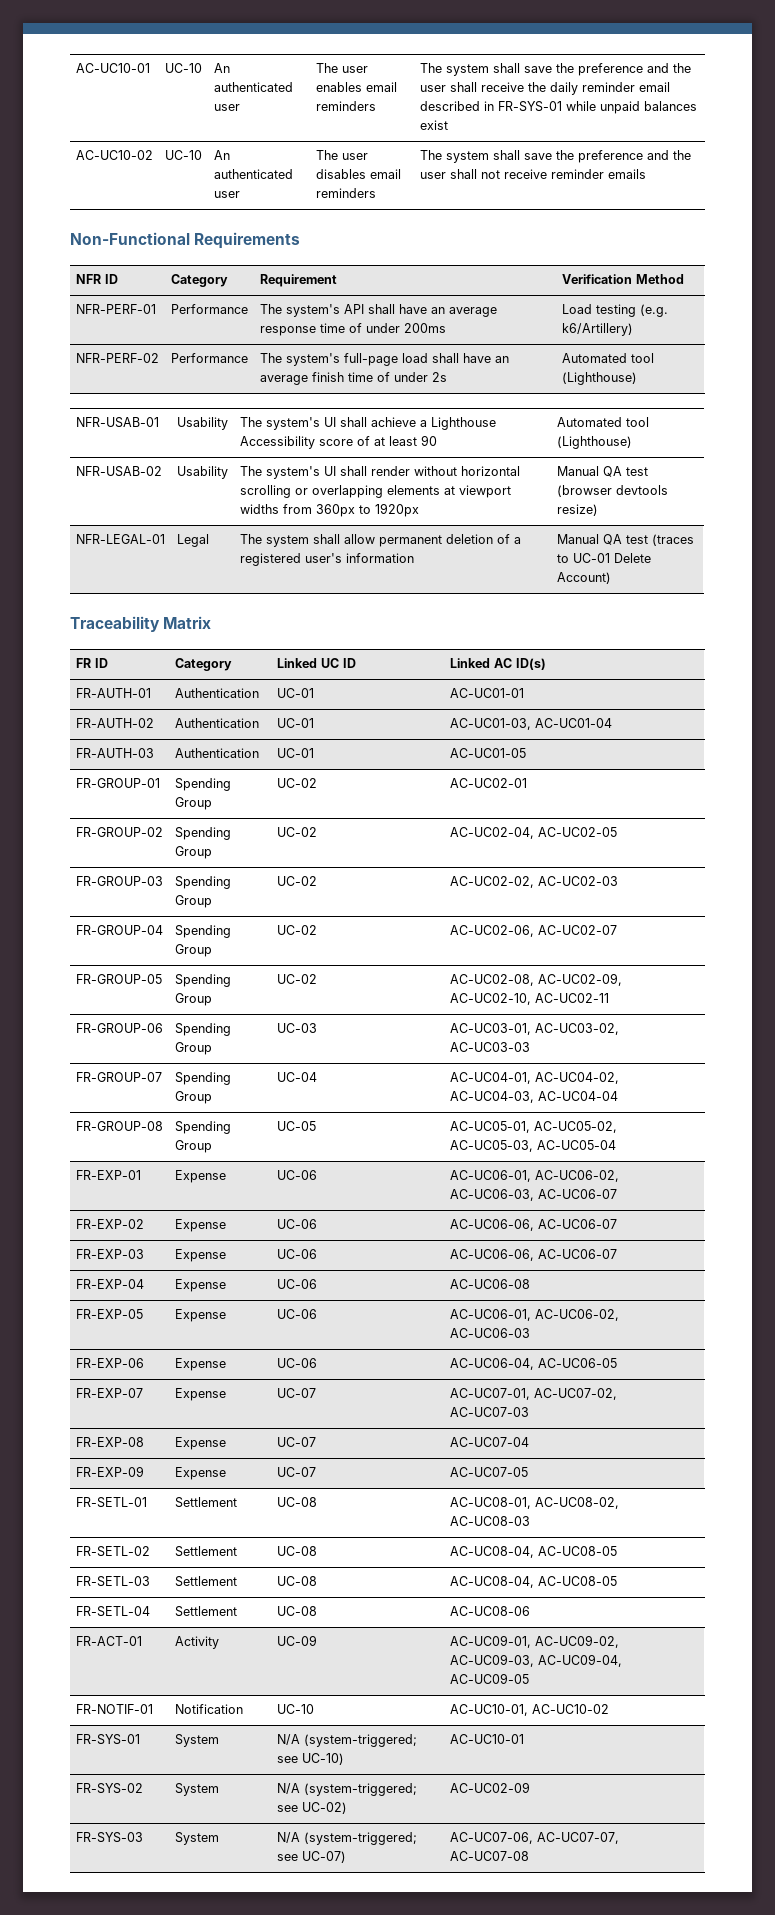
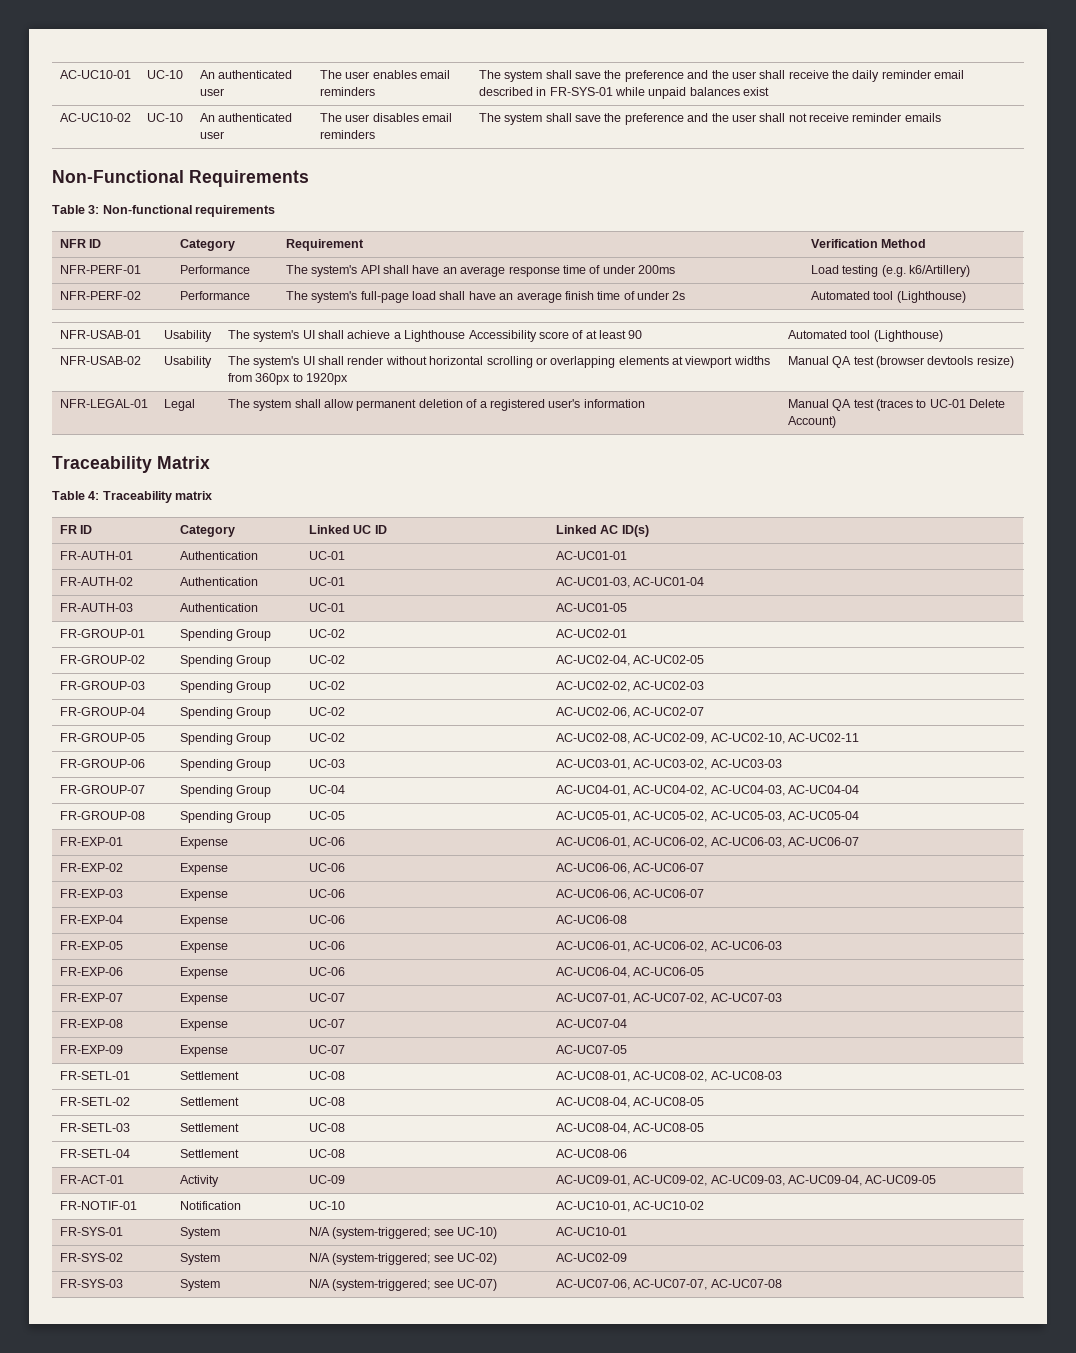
(301, 240) none -> [52,205,276,217] // Table 3: Non-functional requirements
(212, 622) none -> [52,491,213,503] // Table 4: Traceability matrix

